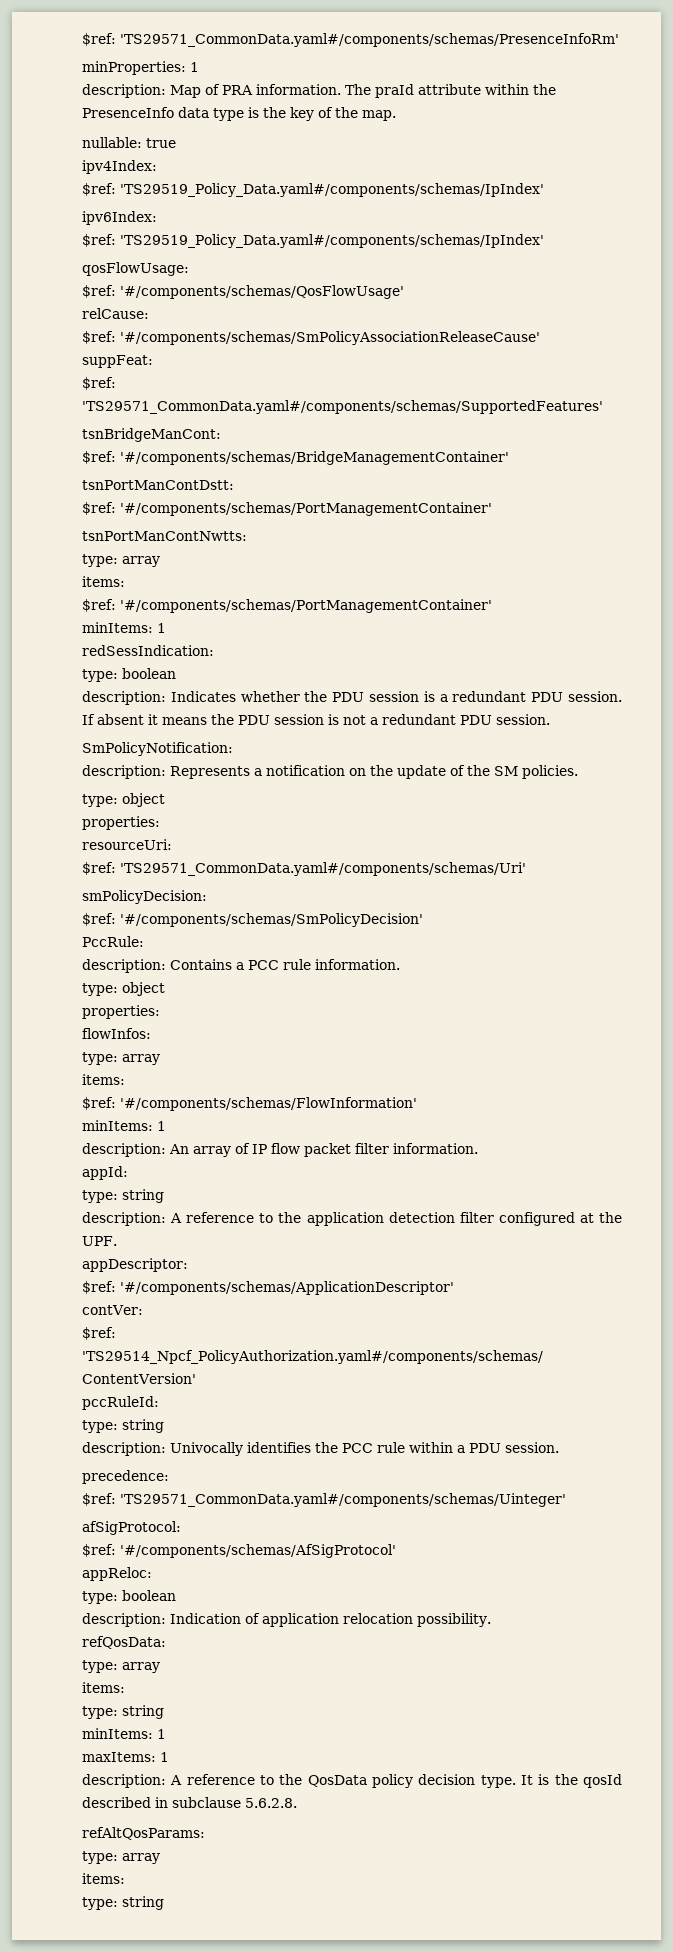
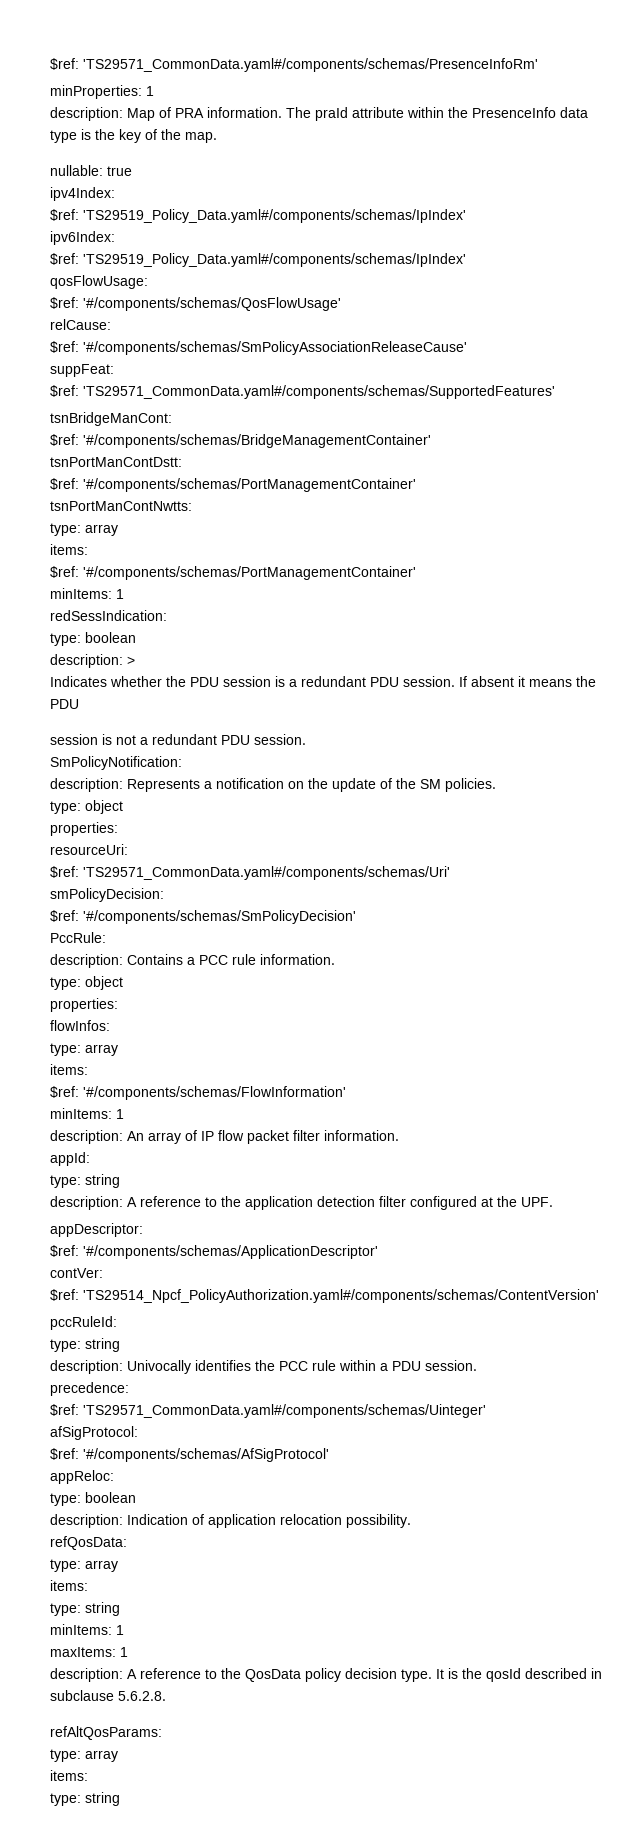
(166, 698) none -> [127,656,135,665] > //
(270, 720) none -> (79, 704) //

